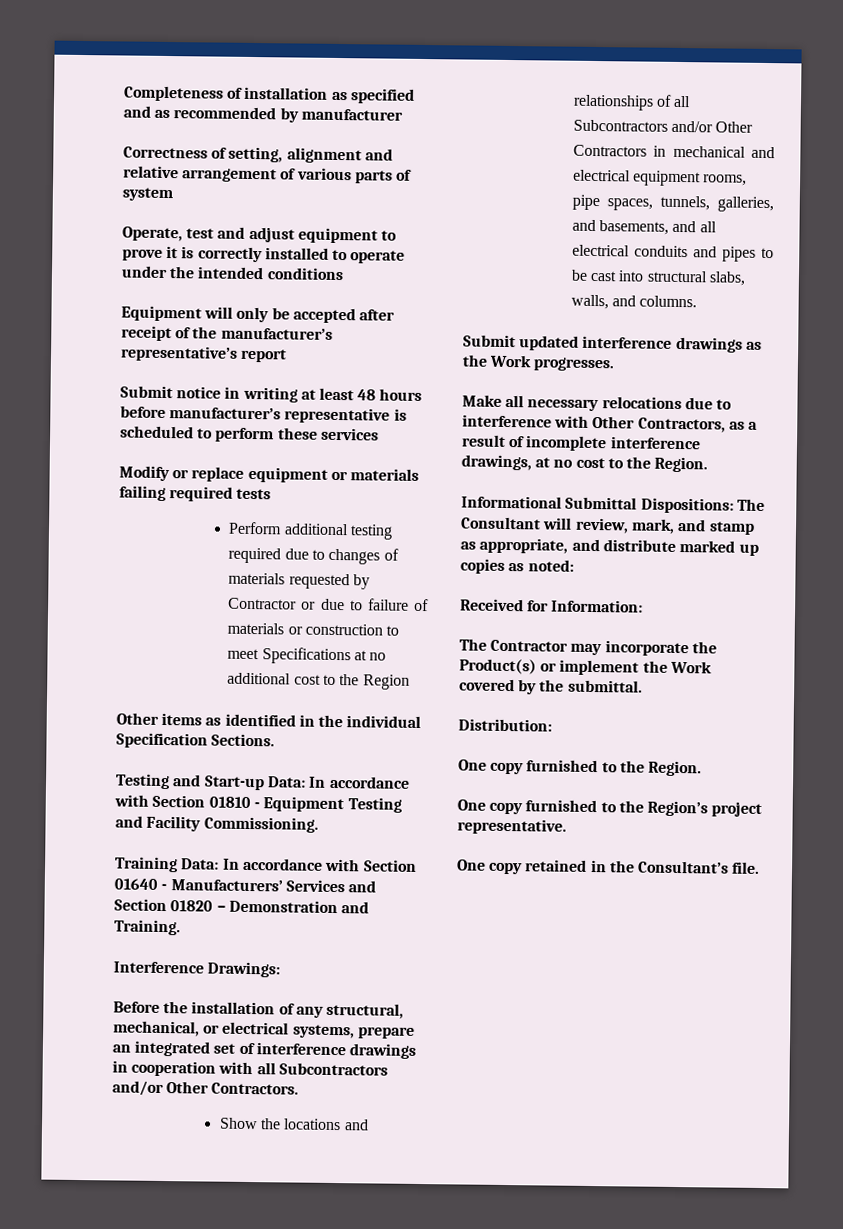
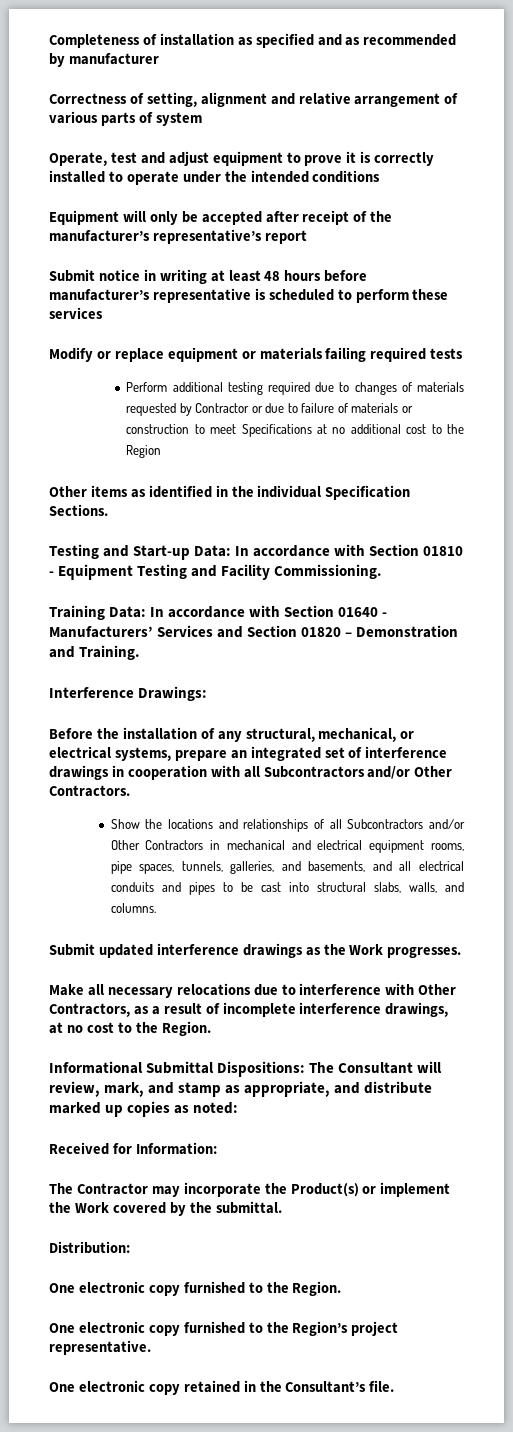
(487, 765) none -> [78,1281,145,1293] electronic
(486, 805) none -> [78,1321,145,1333] electronic
(486, 865) none -> [78,1380,145,1392] electronic

